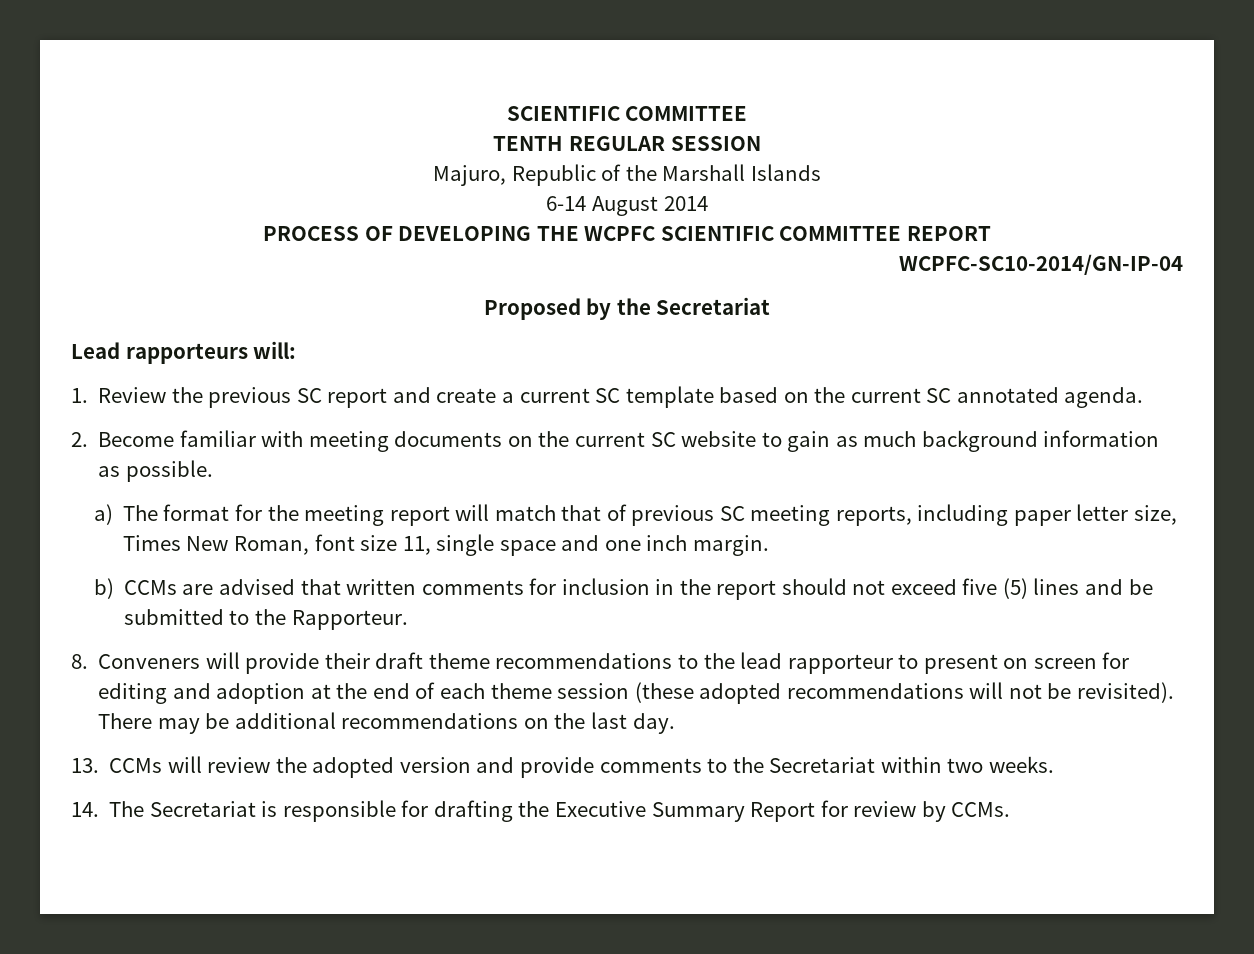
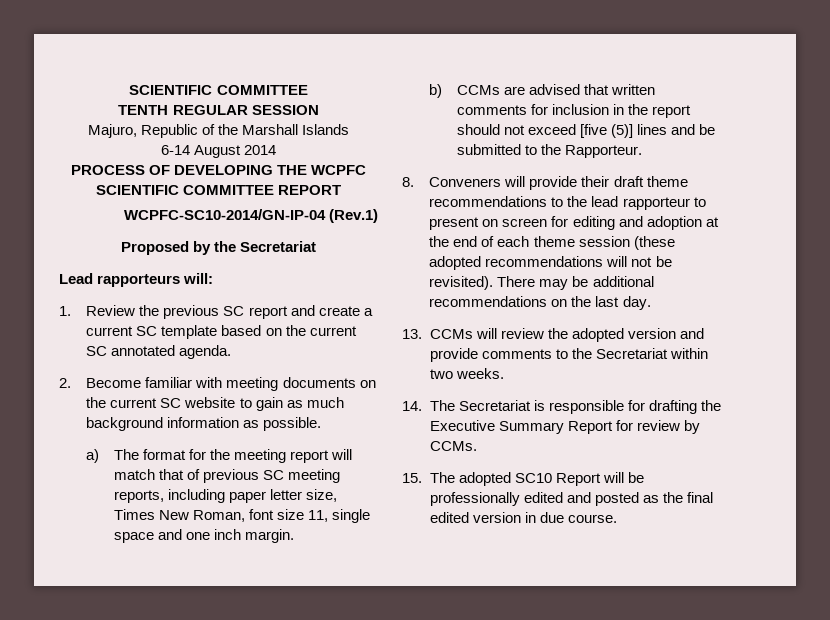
(1183, 264) none -> [329,209,378,223] (Rev.1)
[962,578,1028,599] five (5) -> [579,124,633,138] [five (5)]
(1011, 809) none -> [402,472,644,486] [429,492,713,506] [429,512,617,523] // 15. The adopted SC10 Report will be professionally edited and posted as the final edited version in due course.

